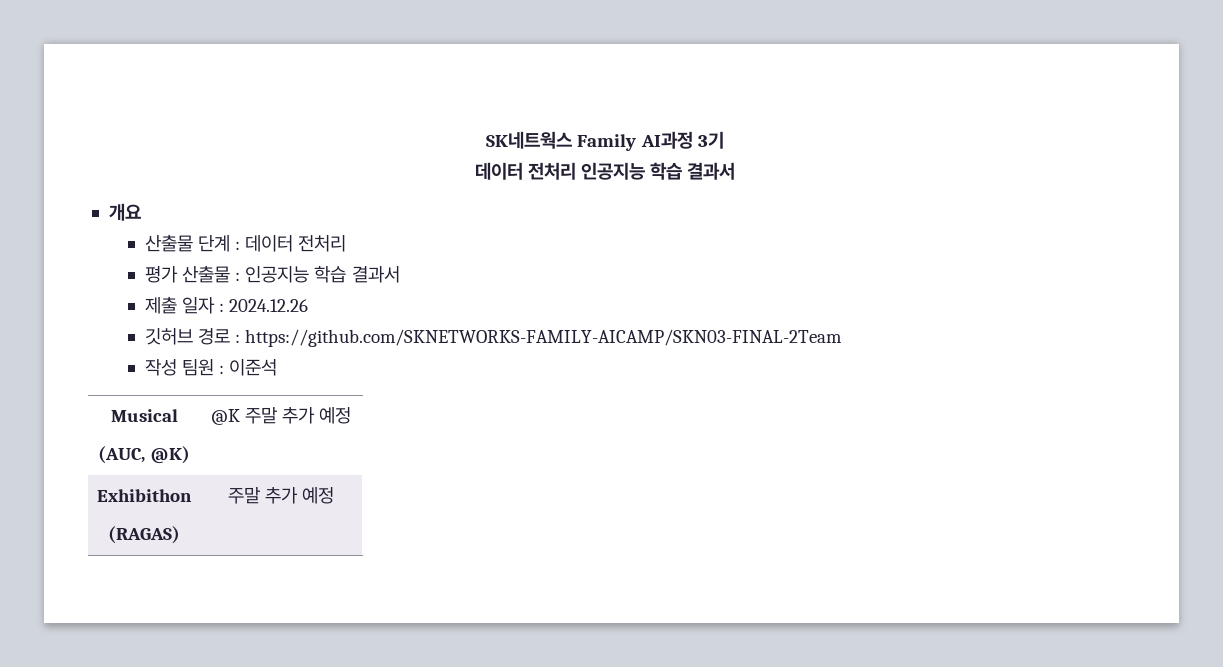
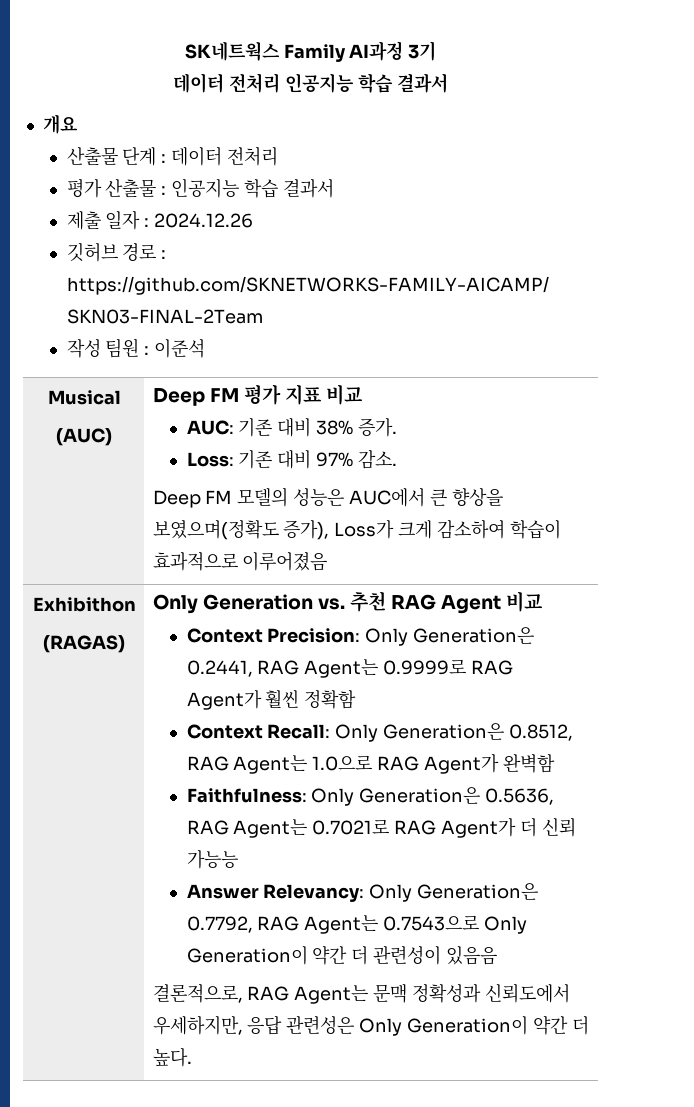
[98,446,190,464] [210,407,352,425] [97,489,192,502] [108,526,180,544] [227,487,335,504] (AUC, @K) | @K 주말 추가 예정 // Exhibithon // (RAGAS) | 주말 추가 예정 -> [56,428,112,446] [152,384,364,406] [186,418,398,437] [186,450,398,469] [152,487,503,508] [152,520,561,540] [152,552,328,571] [32,597,136,612] [43,635,125,653] [152,591,544,614] [186,627,535,646] [186,659,514,678] [186,690,357,710] [186,723,574,742] [186,754,555,774] [186,787,555,806] [186,817,576,838] [186,850,238,869] [186,883,539,902] [186,915,528,934] [186,945,498,965] [152,983,570,1004] [152,1015,589,1036] [152,1047,192,1067] (AUC) | Deep FM 평가 지표 비교 // AUC: 기존 대비 38% 증가. // Loss: 기존 대비 97% 감소. // Deep FM 모델의 성능은 AUC에서 큰 향상을 보였으며(정확도 증가), Loss가 크게 감소하여 학습이 효과적으로 이루어졌음 // Exhibithon // (RAGAS) | Only Generation vs. 추천 RAG Agent 비교 // Context Precision: Only Generation은 0.2441, RAG Agent는 0.9999로 RAG Agent가 훨씬 정확함 // Context Recall: Only Generation은 0.8512, RAG Agent는 1.0으로 RAG Agent가 완벽함 // Faithfulness: Only Generation은 0.5636, RAG Agent는 0.7021로 RAG Agent가 더 신뢰 가능능 // Answer Relevancy: Only Generation은 0.7792, RAG Agent는 0.7543으로 Only Generation이 약간 더 관련성이 있음음 // 결론적으로, RAG Agent는 문맥 정확성과 신뢰도에서 우세하지만, 응답 관련성은 Only Generation이 약간 더 높다.

